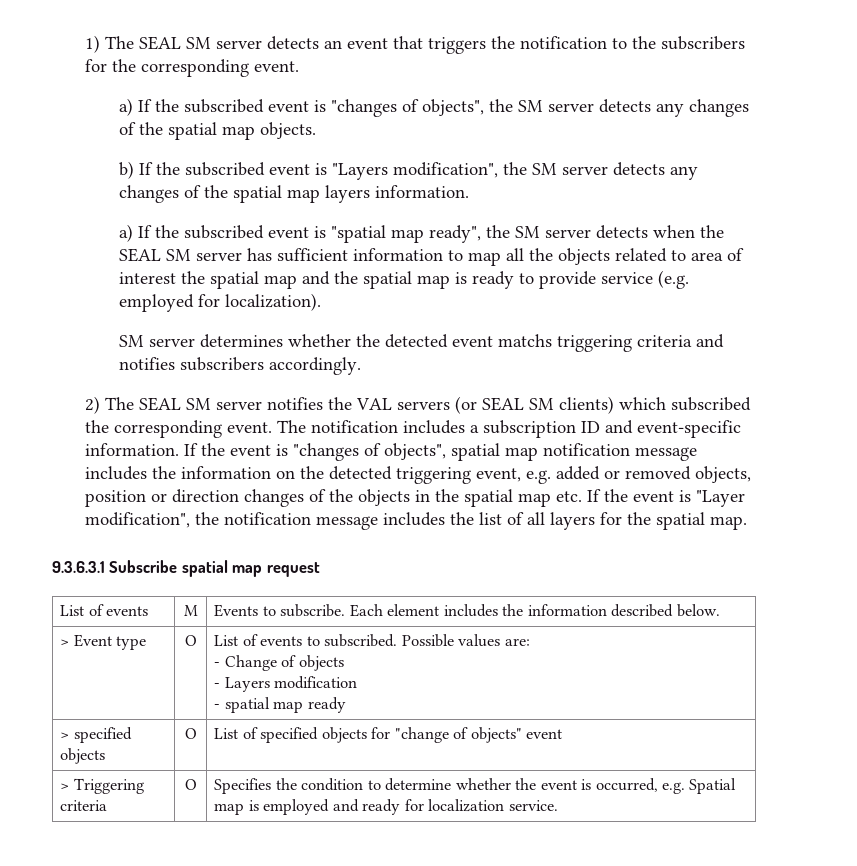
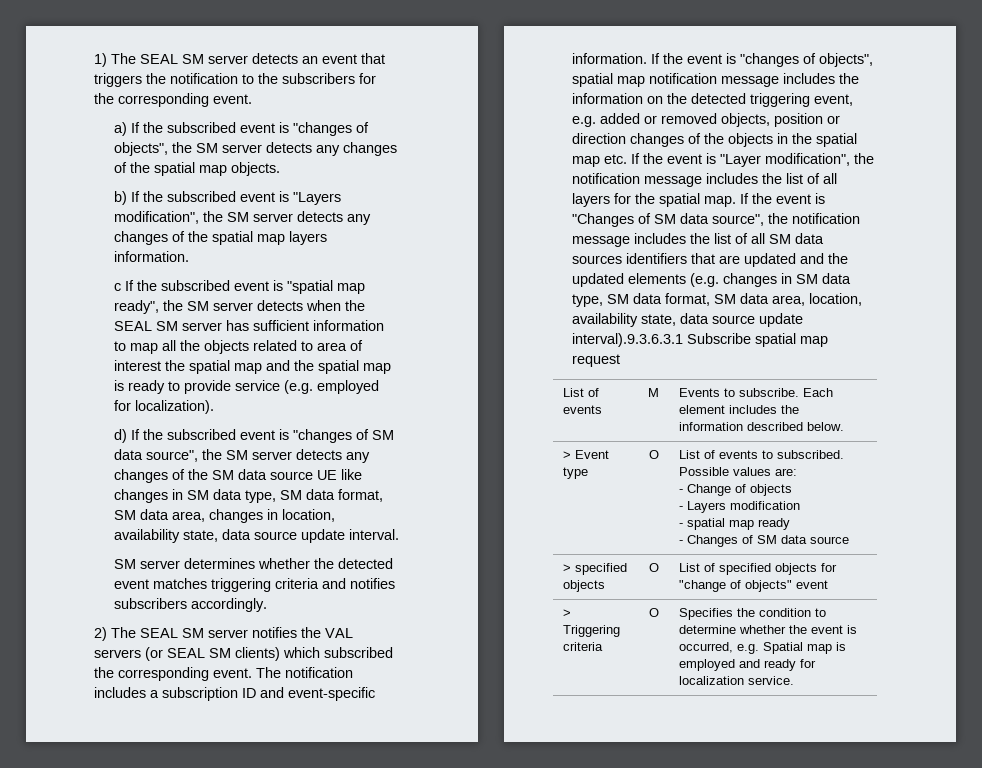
[118,224,133,242] a) -> [113,283,121,291] c
(321, 302) none -> [113,429,394,443] [113,449,370,463] [113,469,362,483] [113,489,383,503] [113,509,335,523] [113,529,399,543] // d) If the subscribed event is "changes of SM data source", the SM server detects any changes of the SM data source UE like changes in SM data type, SM data format, SM data area, changes in location, availability state, data source update interval.
[497,334,552,347] matchs -> [152,578,207,589] matches
[52,561,105,573] // 9.3.6.3.1 -> [740,193,826,204] [572,213,861,227] [572,233,825,247] [572,253,849,267] [572,273,852,287] [572,293,863,307] [572,313,804,327] [572,333,684,347] If the event is "Changes of SM data source", the notification message includes the list of all SM data sources identifiers that are updated and the updated elements (e.g. changes in SM data type, SM data format, SM data area, location, availability state, data source update interval).9.3.6.3.1
(346, 705) none -> [679,535,850,547] // - Changes of SM data source

